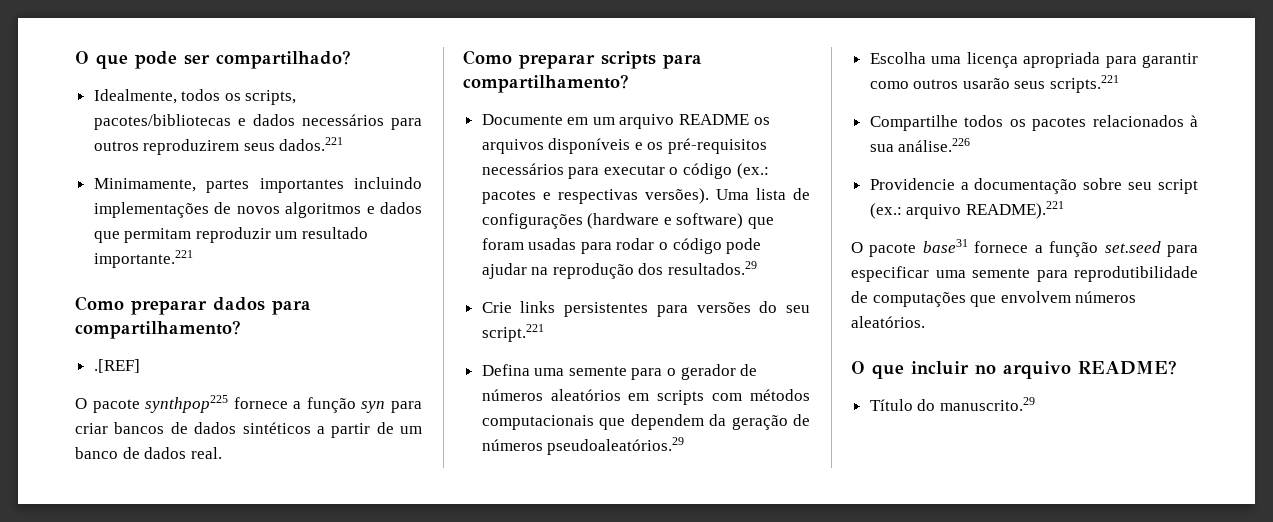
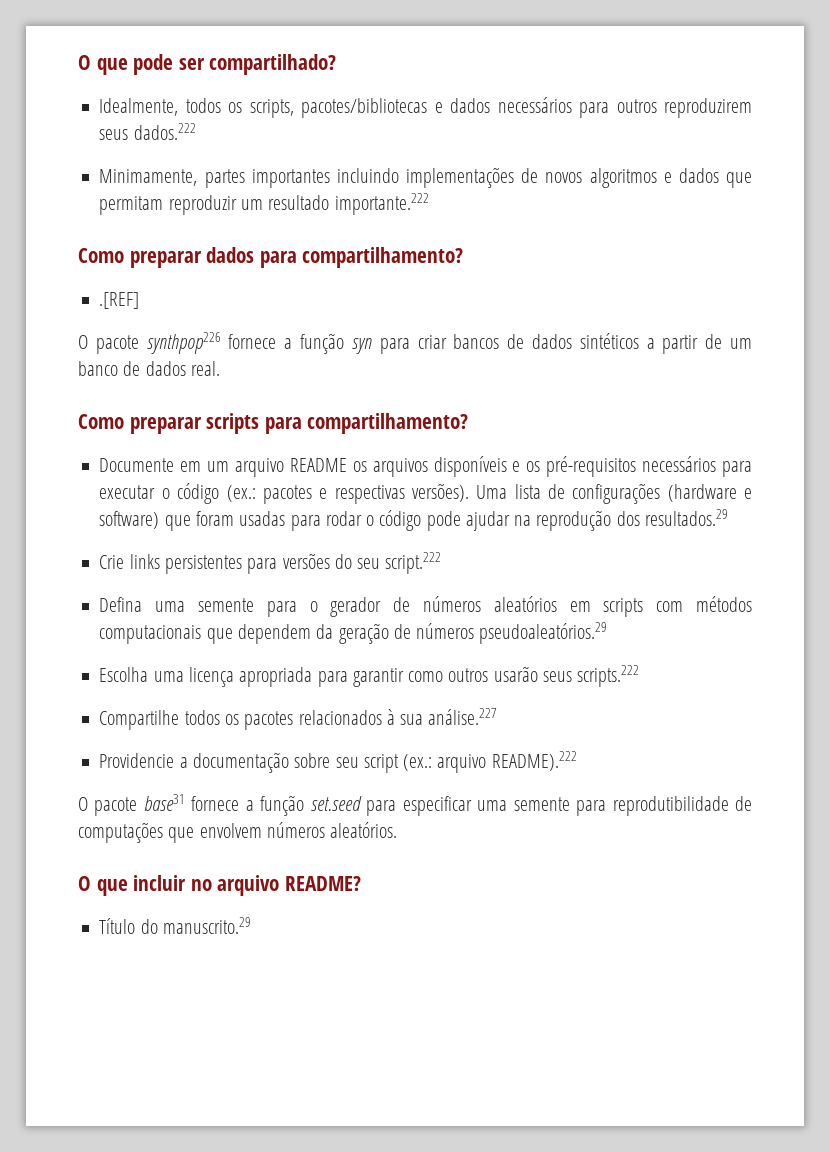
[279,137,344,151] dados.221 -> [133,123,196,140] dados.222
[93,250,193,268] importante.221 -> [334,193,429,215] importante.222
[145,395,229,413] synthpop225 -> [146,332,221,354] synthpop226
[481,324,544,342] script.221 -> [385,552,442,574] script.222
[1050,75,1120,93] scripts.221 -> [577,665,640,687] scripts.222
[898,138,971,152] análise.226 -> [428,708,498,725] análise.227
[965,201,1064,219] README).221 -> [491,751,577,771] README).222

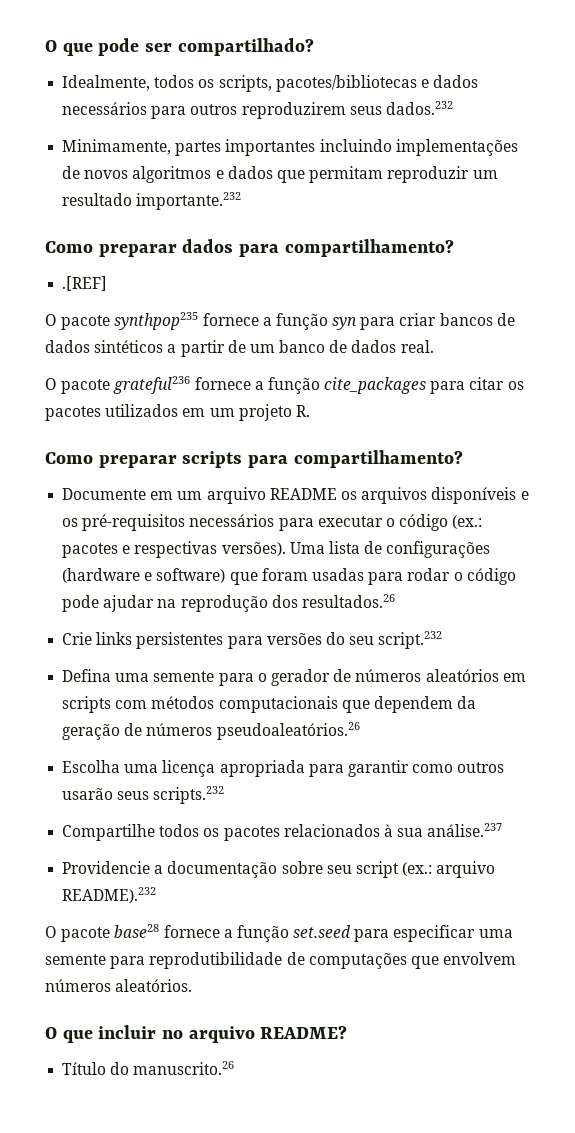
[133,123,196,140] dados.222 -> [385,101,453,115] dados.232
[334,193,429,215] importante.222 -> [136,192,242,210] importante.232
[146,332,221,354] synthpop226 -> [114,312,199,330] synthpop235
(220, 368) none -> [45,376,524,394] [45,404,310,421] // O pacote grateful236 fornece a função cite_packages para citar os pacotes utilizados em um projeto R.
[644,509,728,526] resultados.29 -> [301,594,395,608] resultados.26
[385,552,442,574] script.222 -> [378,631,443,649] script.232
[479,622,608,644] pseudoaleatórios.29 -> [216,722,360,740] pseudoaleatórios.26
[577,665,640,687] scripts.222 -> [153,786,225,804] scripts.232
[428,708,498,725] análise.227 -> [427,823,503,837] análise.237
[491,751,577,771] [78,794,185,816] README).222 // O pacote base31 -> [62,887,157,903] [45,924,160,942] README).232 // O pacote base28
[162,917,251,934] manuscrito.29 -> [133,1061,235,1075] manuscrito.26

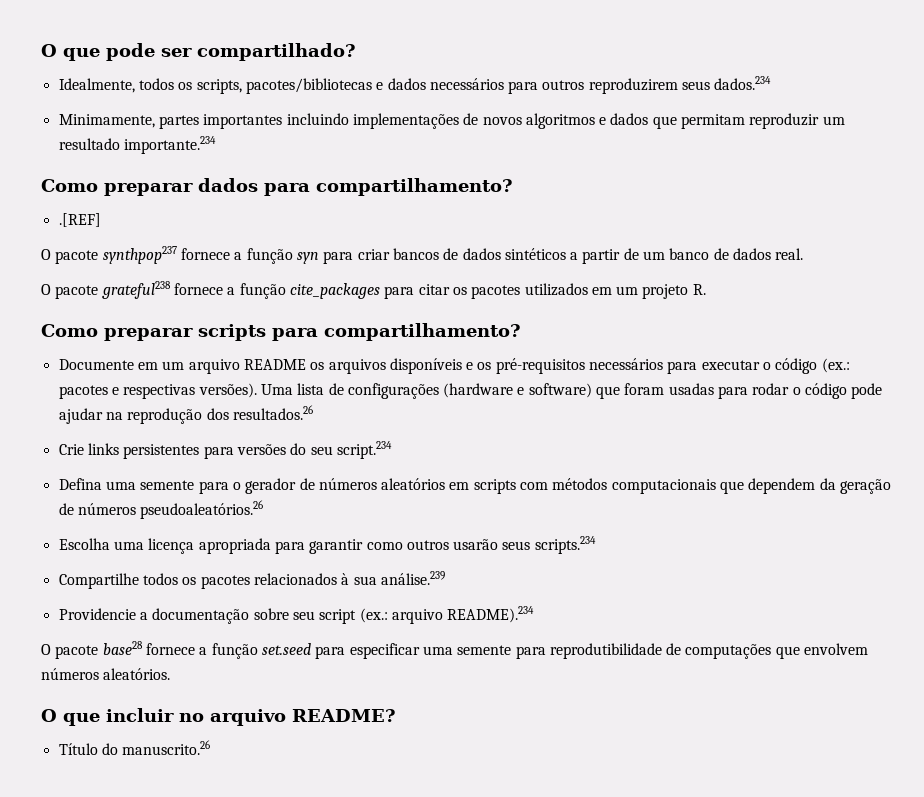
[385,101,453,115] dados.232 -> [714,76,772,90] dados.234
[136,192,242,210] importante.232 -> [123,136,216,154] importante.234
[114,312,199,330] synthpop235 -> [102,246,177,264] synthpop237
[113,376,191,394] grateful236 -> [101,281,171,299] grateful238
[378,631,443,649] script.232 -> [336,441,392,459] script.234
[153,786,225,804] scripts.232 -> [534,536,596,554] scripts.234
[427,823,503,837] análise.237 -> [380,571,445,585] análise.239
[62,887,157,903] README).232 -> [447,606,535,623] README).234

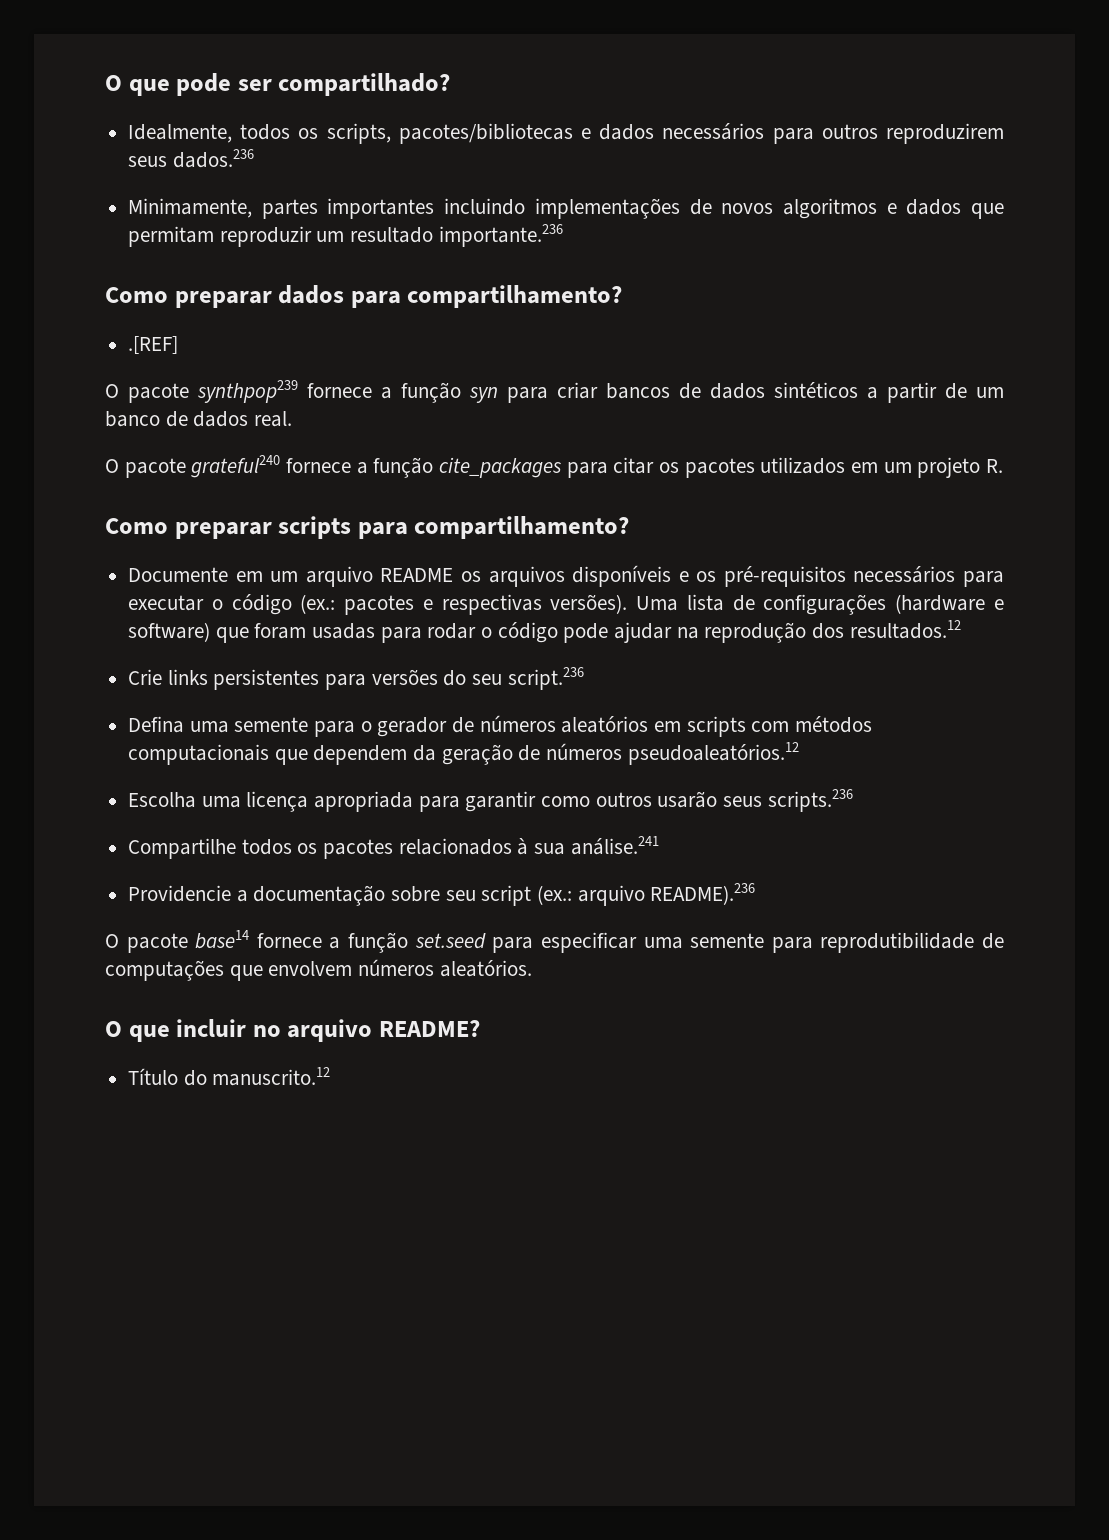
[714,76,772,90] dados.234 -> [172,149,254,168] dados.236
[123,136,216,154] importante.234 -> [438,224,563,247] importante.236
[102,246,177,264] synthpop237 -> [197,380,298,403] synthpop239
[101,281,171,299] grateful238 -> [191,455,281,478] grateful240
[232,405,313,420] resultados.26 -> [849,620,961,639] resultados.12
[336,441,392,459] script.234 -> [507,667,584,690] script.236
[140,500,264,519] pseudoaleatórios.26 -> [627,742,799,765] pseudoaleatórios.12
[534,536,596,554] scripts.234 -> [767,789,853,812] scripts.236
[380,571,445,585] análise.239 -> [570,836,659,855] análise.241
[447,606,535,623] [41,641,143,659] README).234 // O pacote base28 -> [650,883,756,905] [105,930,250,953] README).236 // O pacote base14
[122,740,211,755] manuscrito.26 -> [212,1067,331,1086] manuscrito.12

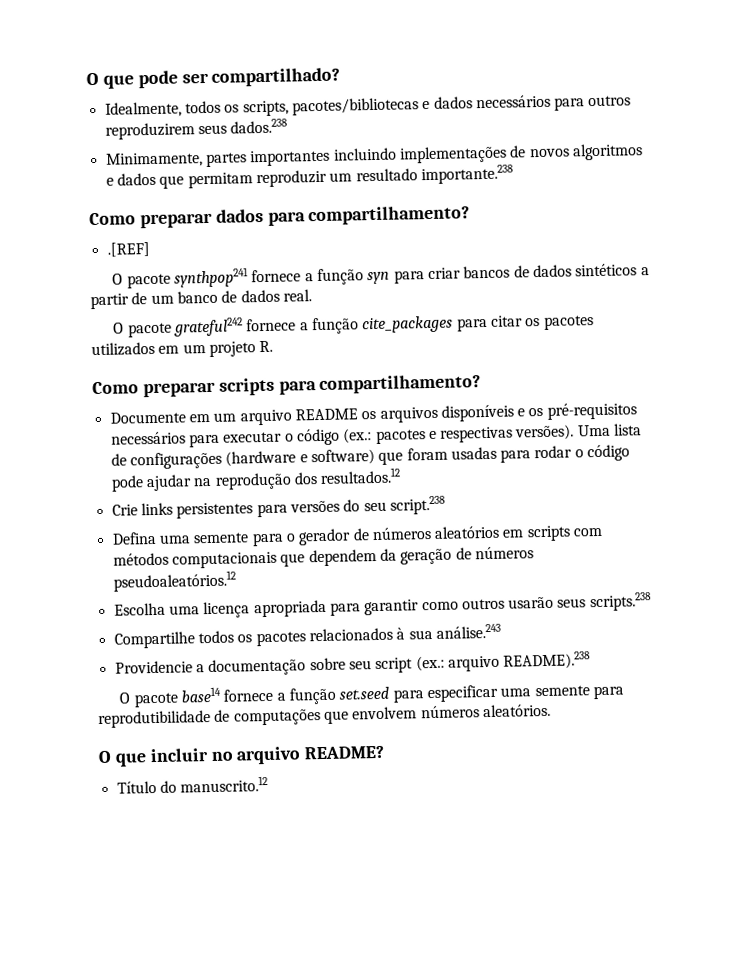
[172,149,254,168] dados.236 -> [230,118,289,134] dados.238
[438,224,563,247] importante.236 -> [420,164,514,185] importante.238
[197,380,298,403] synthpop239 -> [173,267,249,288] synthpop241
[191,455,281,478] grateful240 -> [173,317,243,337] grateful242
[507,667,584,690] script.236 -> [389,495,446,515] script.238
[767,789,853,812] scripts.236 -> [589,592,652,612] scripts.238
[570,836,659,855] análise.241 -> [435,623,501,639] análise.243
[650,883,756,905] README).236 -> [503,651,592,670] README).238

